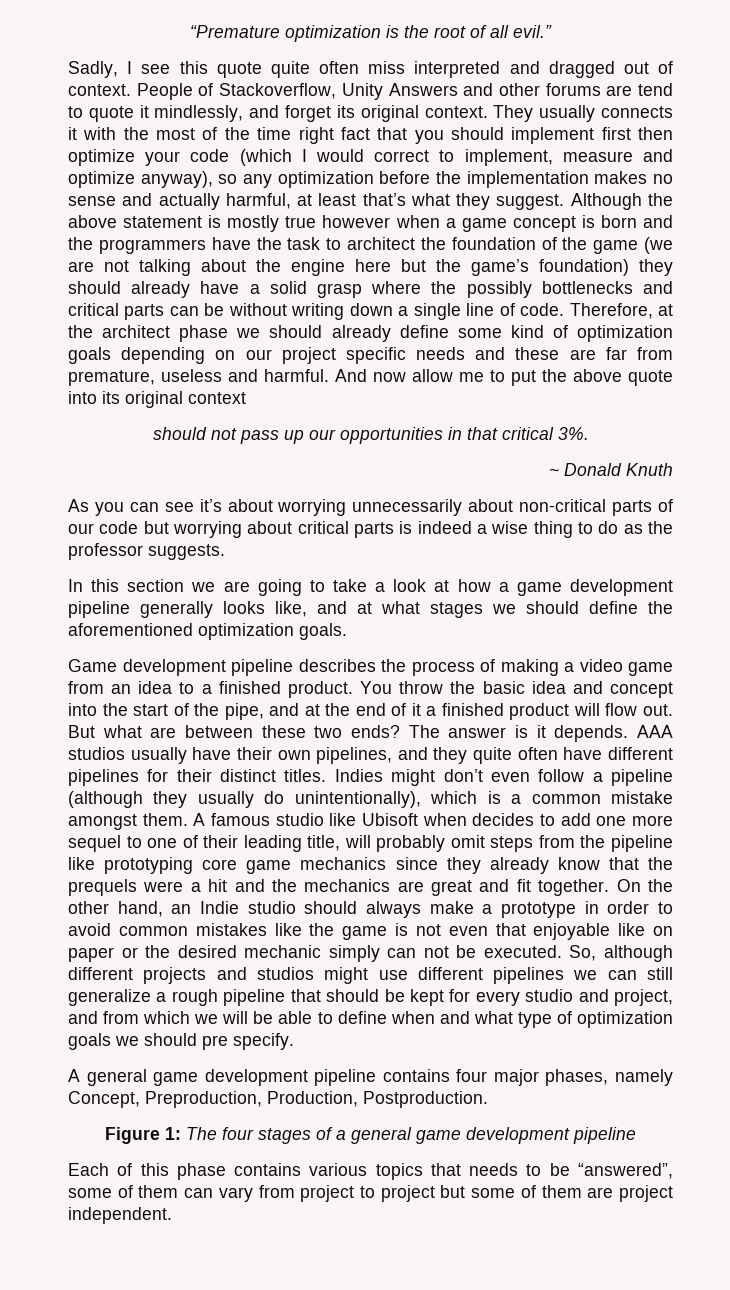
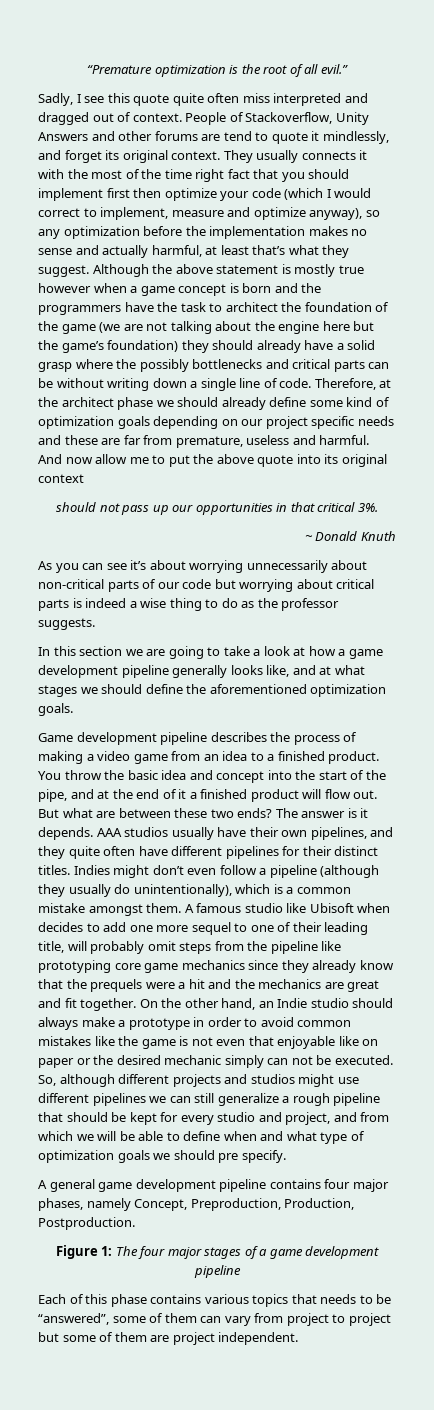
(254, 1133) none -> [167,1247,202,1259] major
[351,1127,412,1144] general -> (268, 1252) none

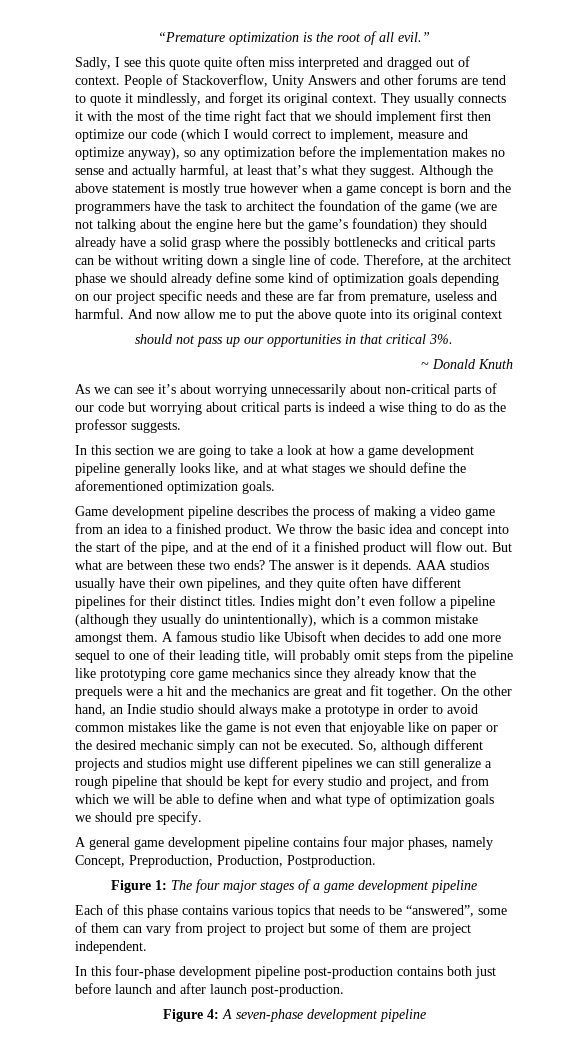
[281,172,305,182] you -> [315,114,331,121] we
[220,191,250,201] your -> [128,132,147,139] our
[55,563,79,573] you -> [94,387,110,394] we
[38,771,61,780] You -> [276,524,295,534] We
(299, 1338) none -> [75,965,496,979] [75,983,344,997] [162,1009,426,1022] // In this four-phase development pipeline post-production contains both just before launch and after launch post-production. // Figure 4: A seven-phase development pipeline

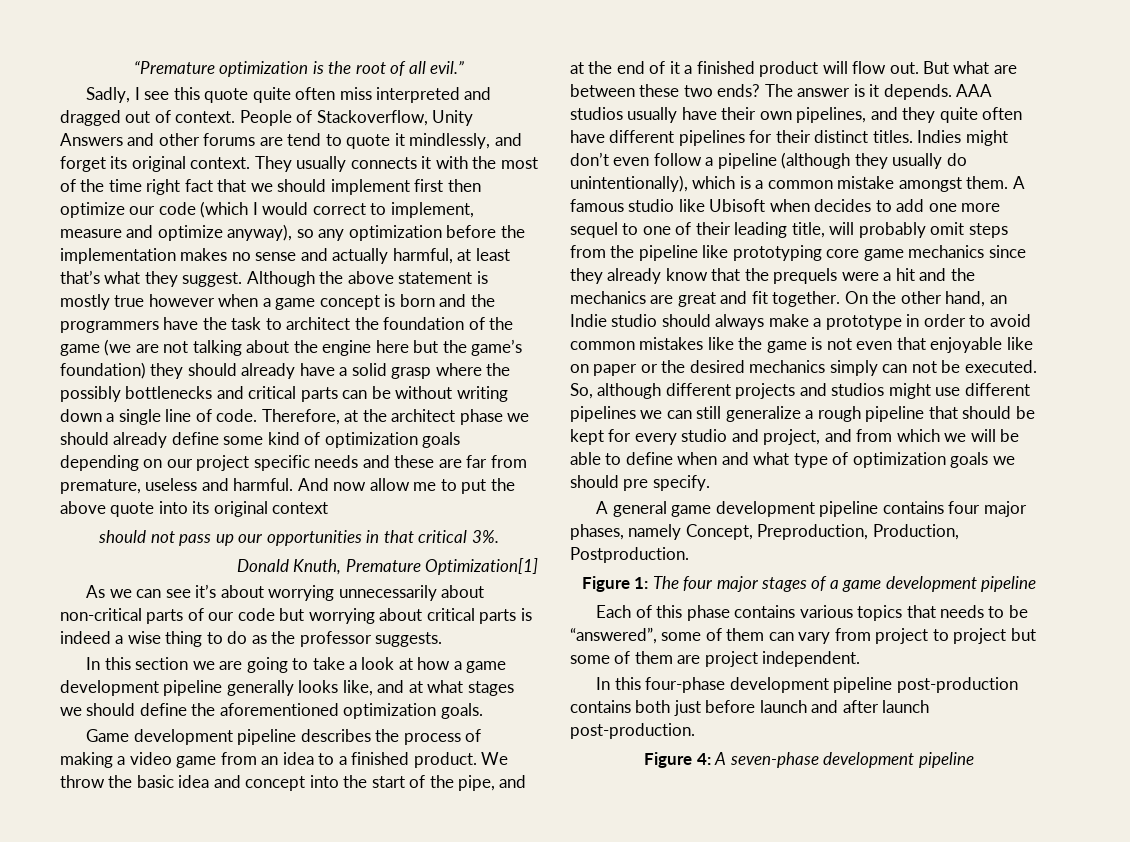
[421,359,513,369] ~ Donald Knuth -> [236,558,538,575] Donald Knuth, Premature Optimization[1]
[140,740,193,750] mechanic -> [749,360,826,373] mechanics

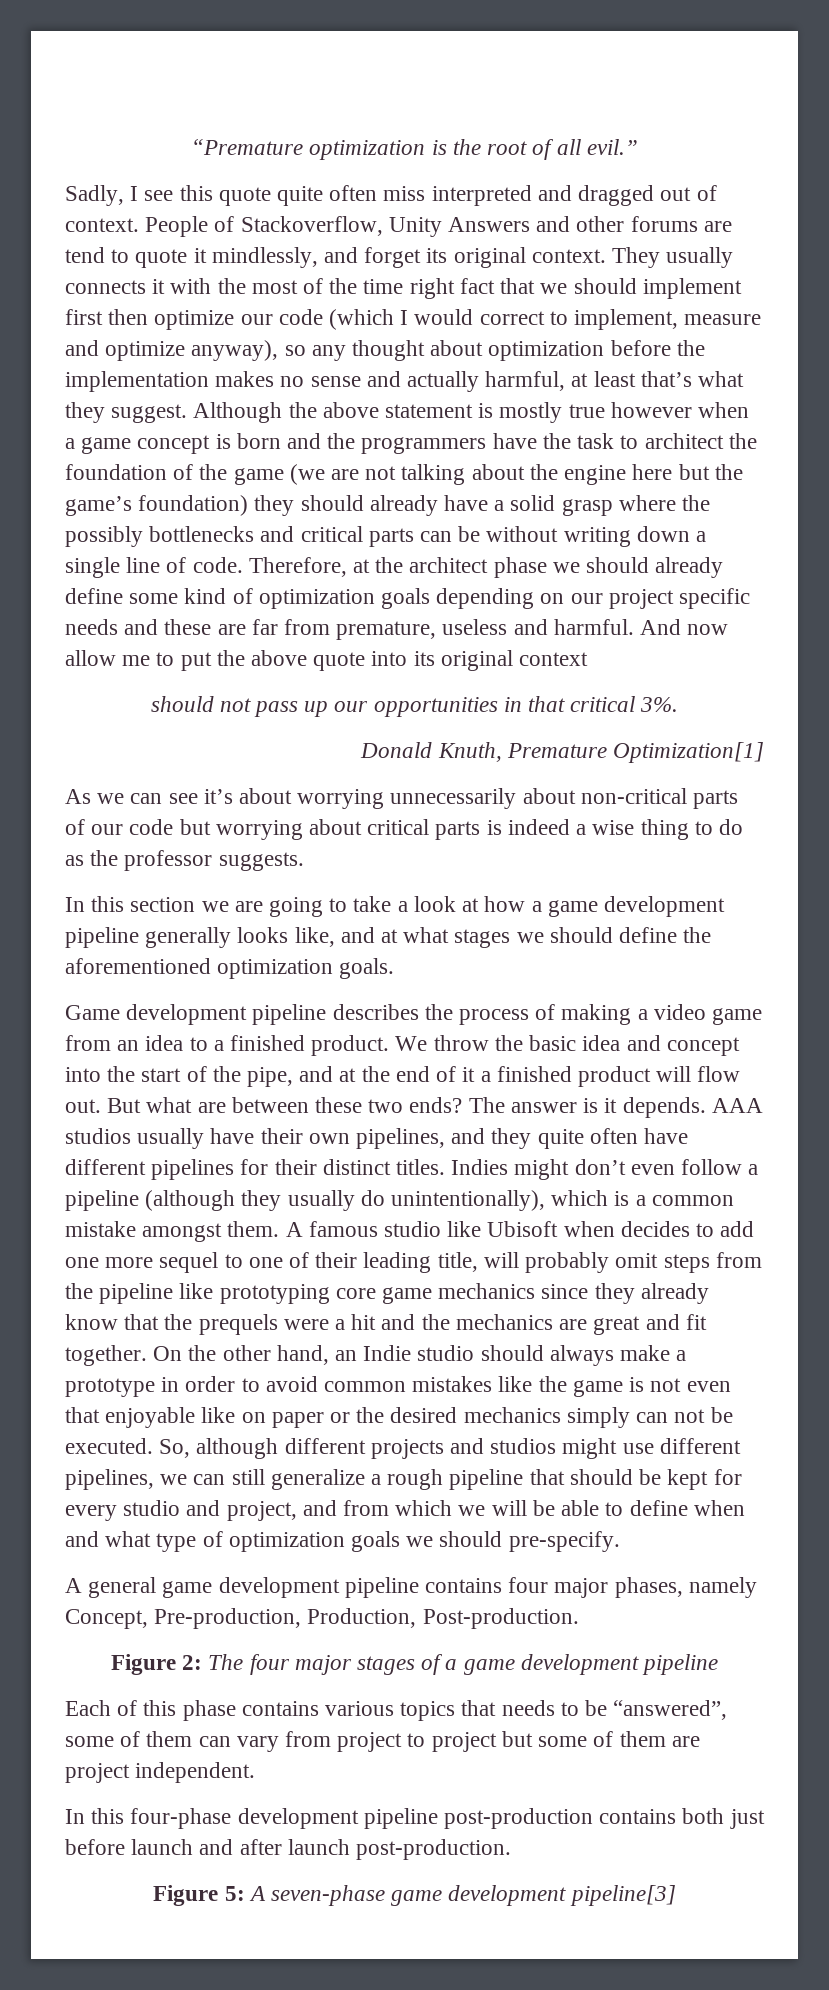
(345, 235) none -> [352,340,484,361] thought about
[570,406,636,422] pipelines -> [65,1469,154,1490] pipelines,
[623,475,710,491] pre specify. -> [508,1531,620,1552] pre-specify.
[757,524,959,540] [570,547,689,563] [581,576,649,592] Preproduction, Production, Postproduction. // Figure 1: -> [154,1608,579,1629] [110,1654,203,1675] Pre-production, Production, Post-production. // Figure 2:
[696,753,711,765] 4: -> [224,1886,245,1901] 5:
[823,752,974,768] development pipeline -> [391,1885,676,1906] game development pipeline[3]

